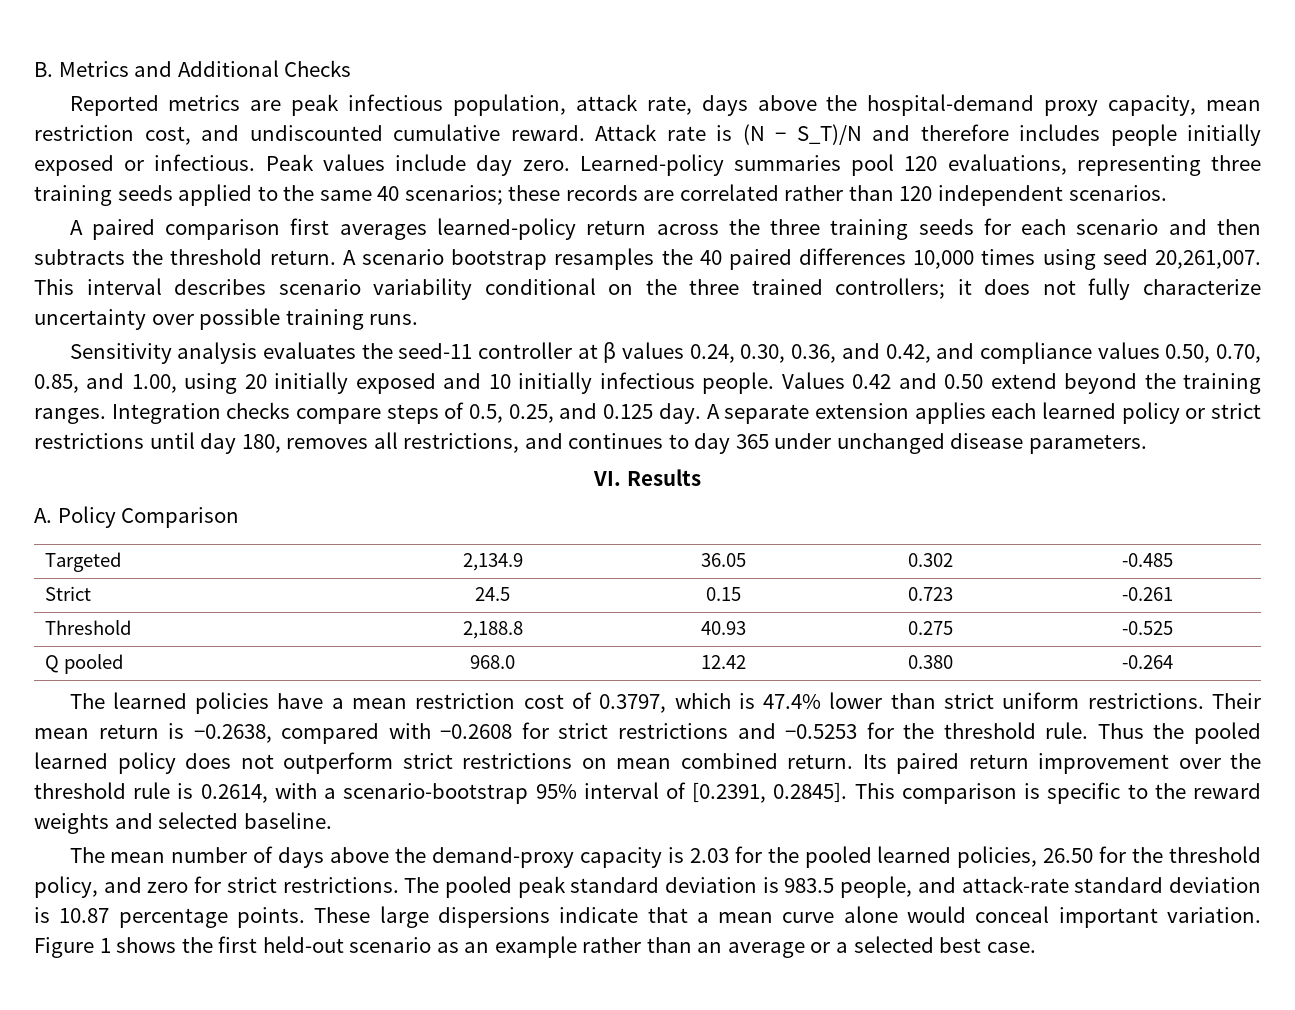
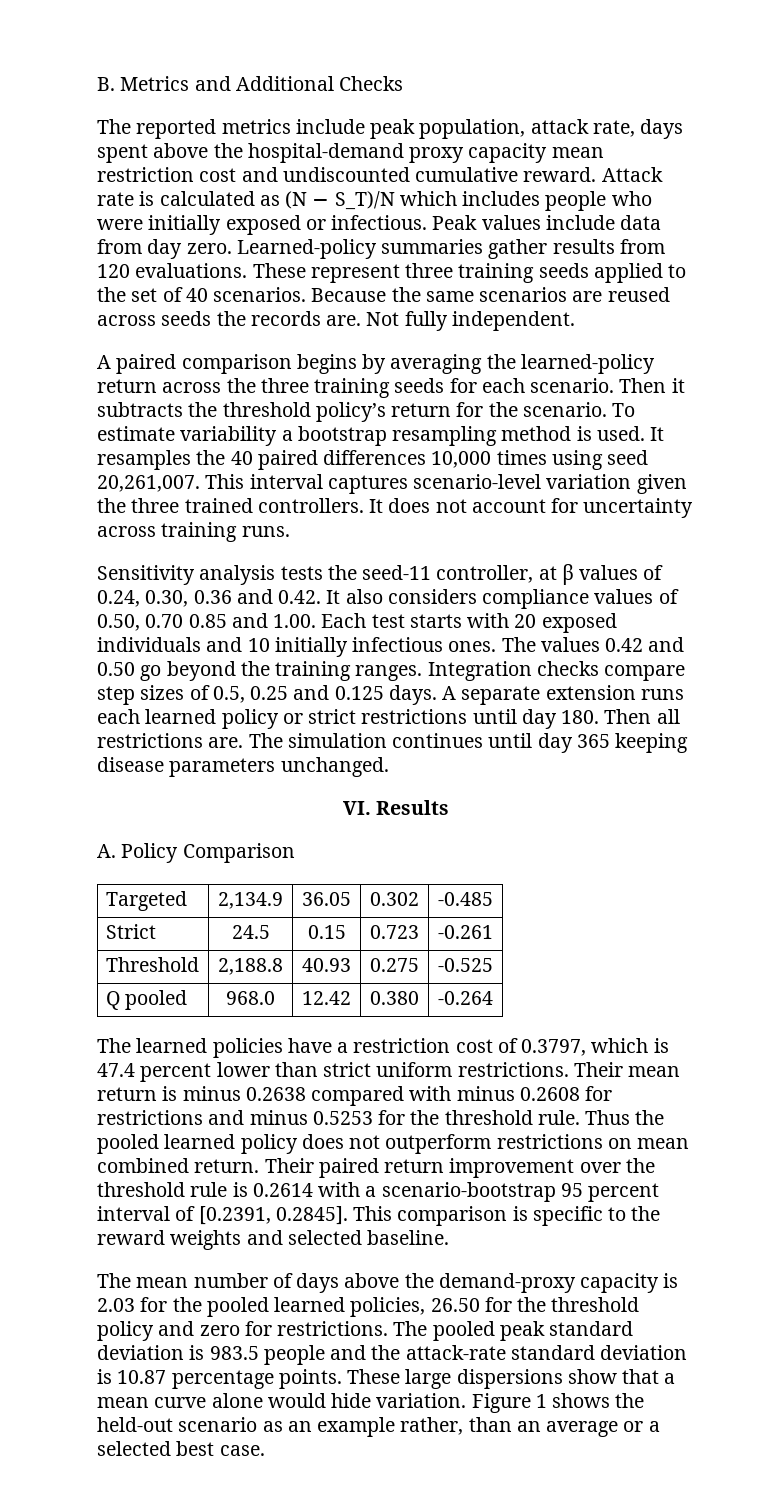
[69,94,444,116] Reported metrics are peak infectious -> [97,119,416,139] The reported metrics include peak
(748, 105) none -> [97,144,148,163] spent
[1108,95,1261,116] [34,125,191,145] capacity, mean restriction cost, -> [468,143,604,163] [97,167,237,182] capacity mean restriction cost
(732, 133) none -> [159,191,280,206] calculated as
[872,124,1177,146] and therefore includes people -> [399,191,652,211] [97,219,143,230] which includes people who were
(467, 162) none -> [620,215,662,230] [97,239,142,254] data from
[851,154,1201,176] pool 120 evaluations, representing -> [488,239,665,259] [97,263,400,283] gather results from 120 evaluations. These represent
[319,184,1167,206] same 40 scenarios; these records are correlated rather than 120 independent scenarios. -> [131,287,670,302] [97,311,575,331] set of 40 scenarios. Because the same scenarios are reused across seeds the records are. Not fully independent.
[290,218,427,240] first averages -> [296,354,516,374] begins by averaging the
[1076,219,1262,235] [34,248,548,270] scenario and then subtracts the threshold return. A scenario bootstrap -> [530,378,685,393] [97,402,636,422] [97,426,665,446] scenario. Then it subtracts the threshold policy’s return for the scenario. To estimate variability a bootstrap resampling method is used. It
[174,278,1261,300] [34,308,281,330] describes scenario variability conditional on the three trained controllers; it does not fully characterize uncertainty over possible -> [327,474,687,494] [97,498,694,518] [97,526,156,537] captures scenario-level variation given the three trained controllers. It does not account for uncertainty across
[262,342,356,359] evaluates -> [280,566,323,580] tests
[478,342,573,359] controller -> [436,565,534,583] controller,
(685, 350) none -> [643,565,664,580] of
[791,342,1262,364] [34,372,436,394] 0.36, and 0.42, and compliance values 0.50, 0.70, 0.85, and 1.00, using 20 initially exposed -> [193,589,679,609] [97,613,617,633] [97,637,201,652] 0.36 and 0.42. It also considers compliance values of 0.50, 0.70 0.85 and 1.00. Each test starts with 20 exposed individuals
[702,372,845,394] people. Values -> [448,637,600,652] ones. The values
[990,373,1057,389] extend -> [140,665,162,681] go
[386,404,439,424] steps -> [97,685,185,705] step sizes
[508,404,554,423] 0.25, -> [250,686,289,700] 0.25
[658,403,701,424] day. -> [388,685,437,705] days.
[914,402,986,424] applies -> [640,689,684,700] runs
[241,432,1148,454] 180, removes all restrictions, and continues to day 365 under unchanged disease parameters. -> [561,709,680,724] [97,733,689,753] [97,757,389,777] 180. Then all restrictions are. The simulation continues until day 365 keeping disease parameters unchanged.
[352,698,408,709] mean -> (349, 1047) none
[763,694,822,709] 47.4% -> [97,1063,212,1082] 47.4 percent
[193,722,858,744] −0.2638, compared with −0.2608 for strict restrictions and −0.5253 -> [182,1086,613,1106] [97,1110,373,1125] minus 0.2638 compared with minus 0.2608 for restrictions and minus 0.5253
[402,753,453,769] strict -> (492, 1144) none
[862,754,887,769] Its -> [264,1158,314,1173] Their
[200,784,268,803] 0.2614, -> [252,1183,313,1197] 0.2614
[535,784,577,799] 95% -> [560,1183,660,1202] 95 percent
[34,876,98,898] policy, -> [97,1321,154,1341] policy
[226,877,277,893] strict -> (272, 1328) none
[840,876,956,898] people, and -> [263,1345,401,1365] people and the
[559,907,639,923] indicate -> [567,1369,617,1384] show
[975,906,1158,928] conceal important -> [331,1393,372,1408] hide
[218,936,258,953] first -> (645, 1400) none
[582,937,642,953] rather -> [400,1417,464,1435] rather,

